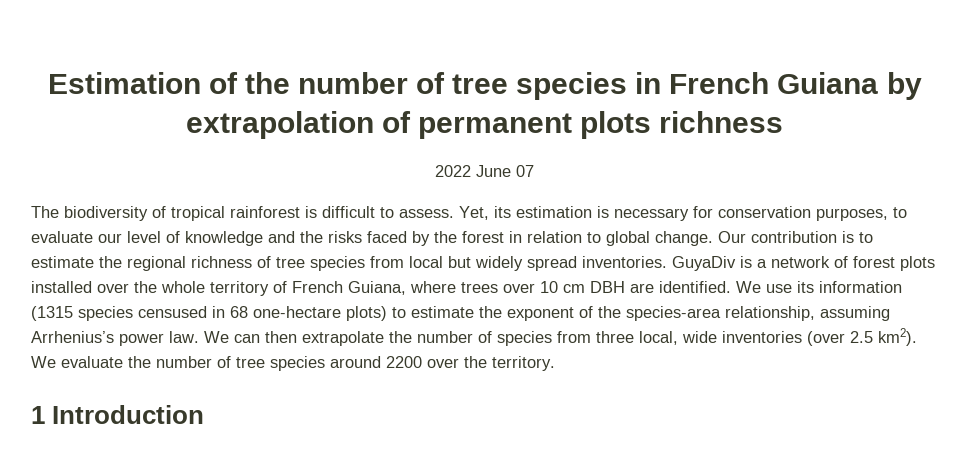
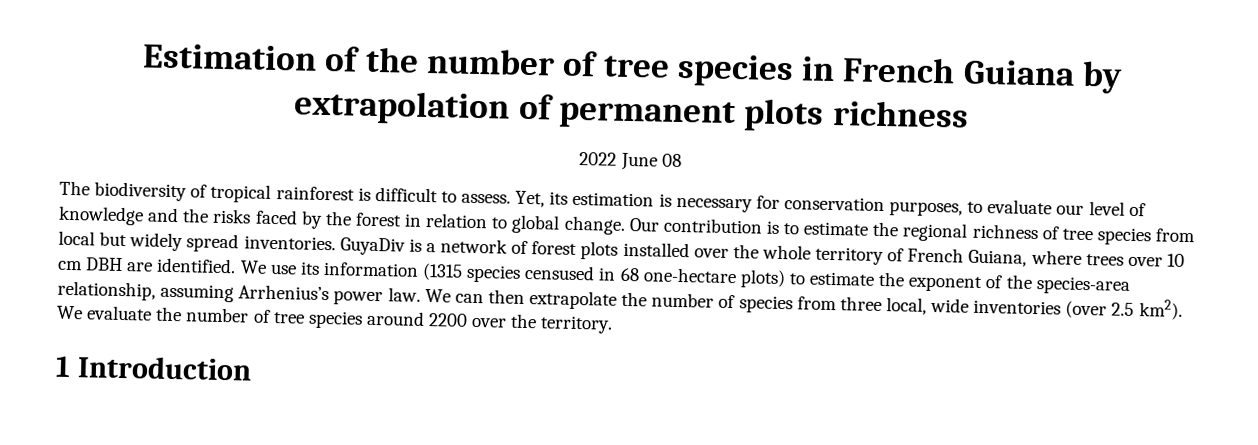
[516,165,534,177] 07 -> [661,153,682,168] 08

